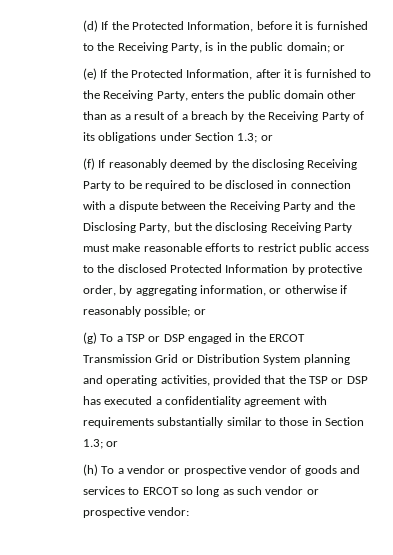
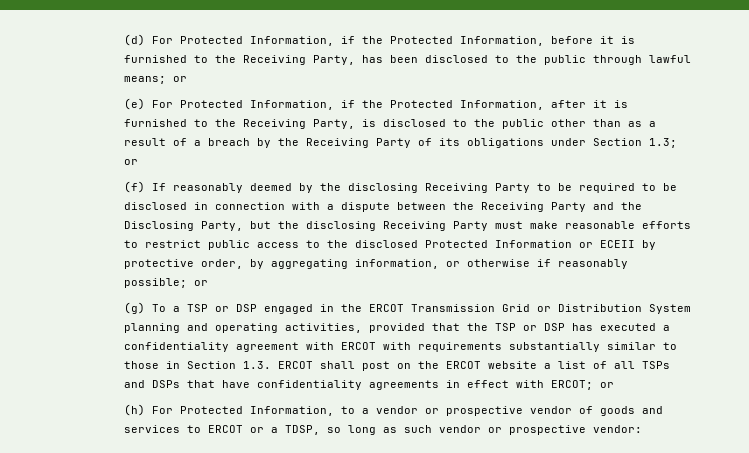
[101,21,109,30] If -> [151,36,355,46] For Protected Information, if
[205,42,346,53] [82,68,108,80] is in the public domain; or // (e) If -> [361,55,691,65] [123,76,187,84] [123,98,355,110] has been disclosed to the public through lawful means; or // (e) For Protected Information, if
[190,90,325,101] enters the public domain -> [361,119,544,129] is disclosed to the public
(289, 268) none -> [578,240,635,248] or ECEII
(327, 400) none -> [340,342,411,350] ERCOT with
[82,439,119,449] [82,464,115,476] 1.3; or // (h) To -> [242,361,670,371] [123,380,614,390] [123,404,355,416] 1.3. ERCOT shall post on the ERCOT website a list of all TSPs and DSPs that have confidentiality agreements in effect with ERCOT; or // (h) For Protected Information, to
(179, 491) none -> [249,425,320,435] or a TDSP,

